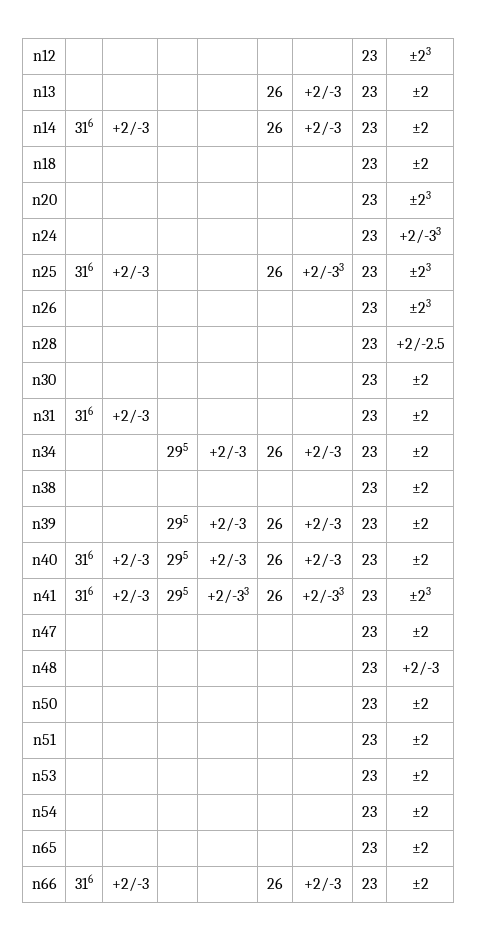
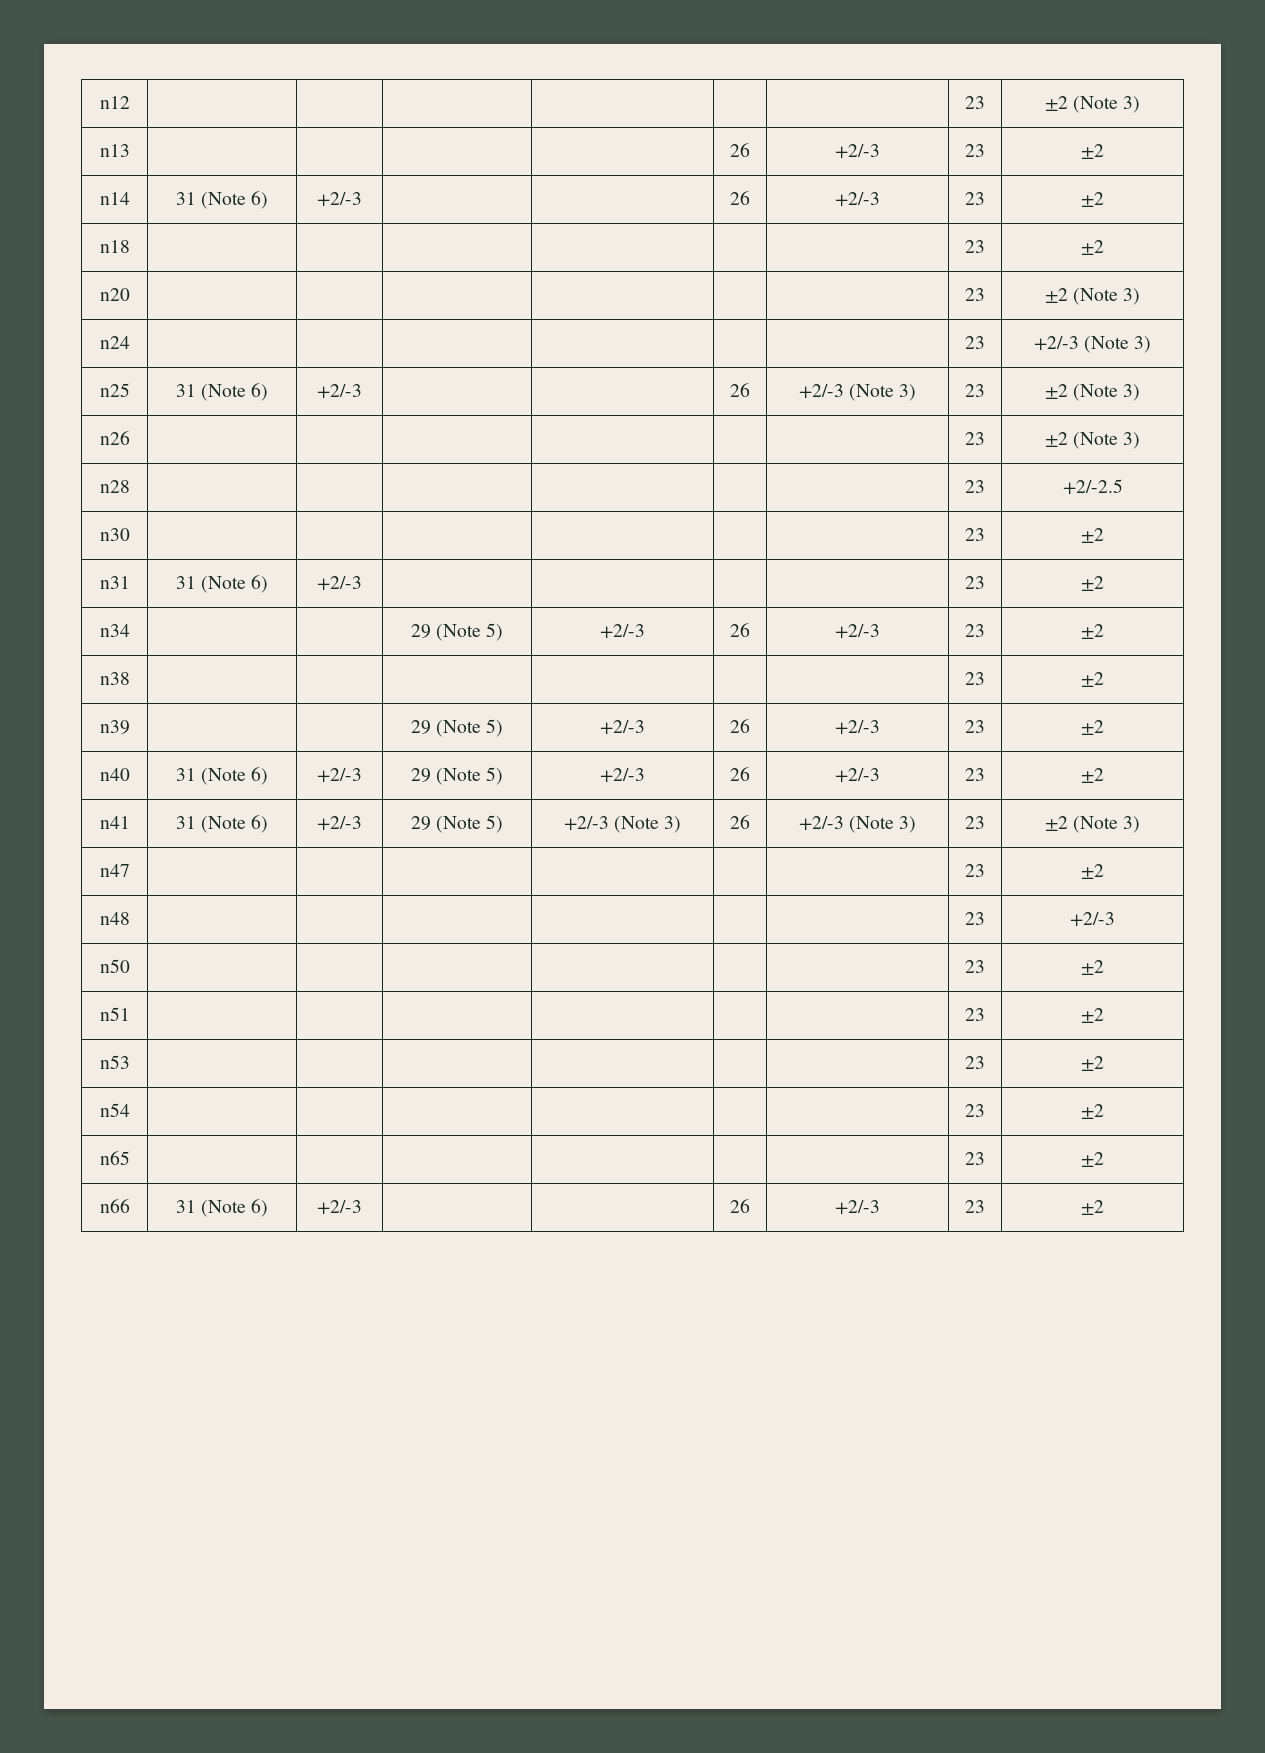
[409,47,431,61] ±23 -> [1044,96,1141,113] ±2 (Note 3)
[75,118,93,133] 316 -> [175,191,269,209] 31 (Note 6)
[409,191,431,205] ±23 -> [1044,288,1141,305] ±2 (Note 3)
[399,227,441,244] [31,266,57,277] [75,262,93,277] [111,265,149,280] [267,265,283,277] [301,263,344,280] [362,266,377,277] [409,263,431,277] +2/-33 // n25 | 316 | +2/-3 | | | 26 | +2/-33 | 23 | ±23 -> [1033,336,1152,353] [99,383,130,397] [175,383,269,401] [317,384,362,399] [730,383,750,397] [798,384,917,401] [965,384,985,397] [1044,384,1141,401] +2/-3 (Note 3) // n25 | 31 (Note 6) | +2/-3 | | | 26 | +2/-3 (Note 3) | 23 | ±2 (Note 3)
[409,299,431,313] ±23 -> [1044,432,1141,449] ±2 (Note 3)
[75,406,93,421] 316 -> [175,575,269,593] 31 (Note 6)
[167,443,188,458] 295 -> [410,623,504,641] 29 (Note 5)
[167,515,188,530] 295 -> [410,719,504,737] 29 (Note 5)
[75,550,93,565] [111,553,149,568] [167,551,188,566] 316 | +2/-3 | 295 -> [175,767,269,785] [317,768,362,783] [410,767,504,785] 31 (Note 6) | +2/-3 | 29 (Note 5)
[75,586,93,601] [111,589,149,604] [167,587,188,602] [206,587,249,604] [267,589,283,601] [301,587,344,604] [362,590,377,601] [409,587,431,601] 316 | +2/-3 | 295 | +2/-33 | 26 | +2/-33 | 23 | ±23 -> [175,815,269,833] [317,816,362,831] [410,815,504,833] [563,816,682,833] [730,815,750,829] [798,816,917,833] [965,816,985,829] [1044,816,1141,833] 31 (Note 6) | +2/-3 | 29 (Note 5) | +2/-3 (Note 3) | 26 | +2/-3 (Note 3) | 23 | ±2 (Note 3)
[75,874,93,889] 316 -> [175,1199,269,1217] 31 (Note 6)

